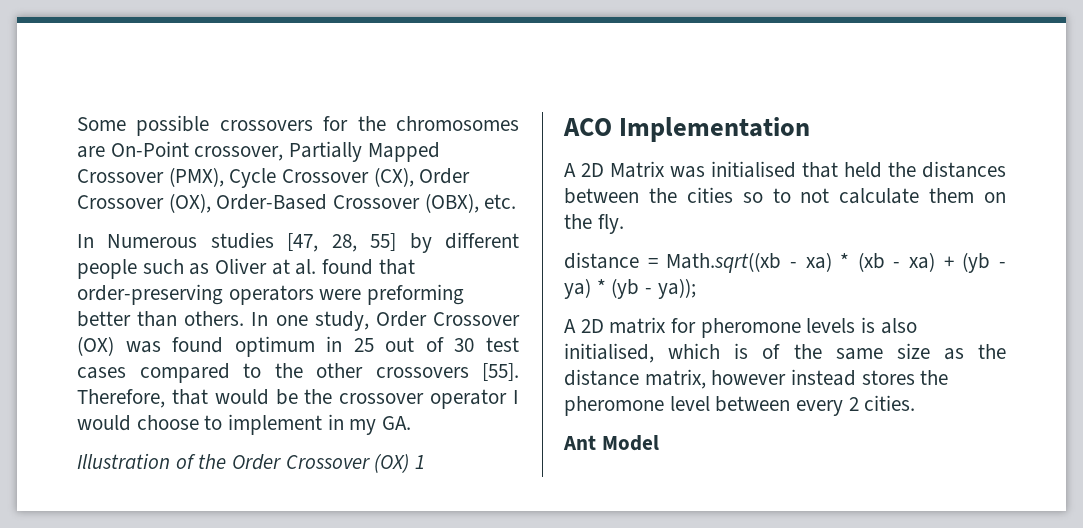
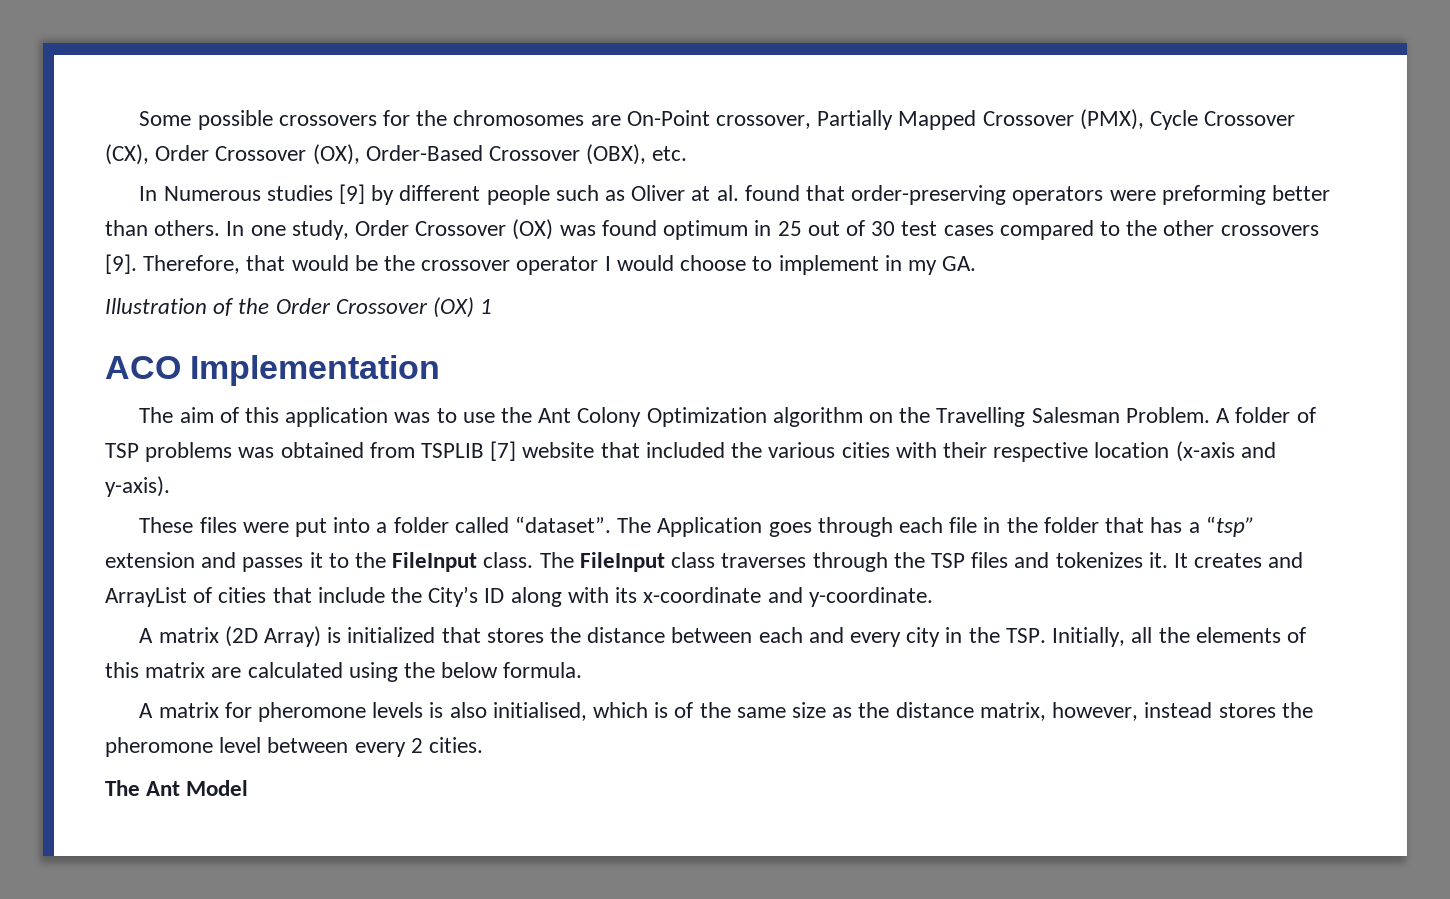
[287,233,397,252] [47, 28, 55] -> [338,184,365,204] [9]
[482,363,519,381] [55]. -> [105,254,137,274] [9].
[564,161,1006,178] [564,187,1006,204] [564,214,624,234] [564,252,1006,273] [564,278,696,299] [564,319,604,333] A 2D Matrix was initialised that held the distances between the cities so to not calculate them on the fly. // distance = Math.sqrt((xb - xa) * (xb - xa) + (yb - ya) * (yb - ya)); // A 2D -> [139,407,1316,427] [105,441,1276,462] [105,476,170,497] [139,516,1255,537] [105,552,1304,572] [105,586,933,607] [139,626,1306,647] [105,662,583,682] [139,703,154,718] The aim of this application was to use the Ant Colony Optimization algorithm on the Travelling Salesman Problem. A folder of TSP problems was obtained from TSPLIB [7] website that included the various cities with their respective location (x-axis and y-axis). // These files were put into a folder called “dataset”. The Application goes through each file in the folder that has a “tsp” extension and passes it to the FileInput class. The FileInput class traverses through the TSP files and tokenizes it. It creates and ArrayList of cities that include the City’s ID along with its x-coordinate and y-coordinate. // A matrix (2D Array) is initialized that stores the distance between each and every city in the TSP. Initially, all the elements of this matrix are calculated using the below formula. // A
[711,370,787,385] however -> [1052,702,1139,721] however,
(916, 403) none -> [105,780,140,796] The

